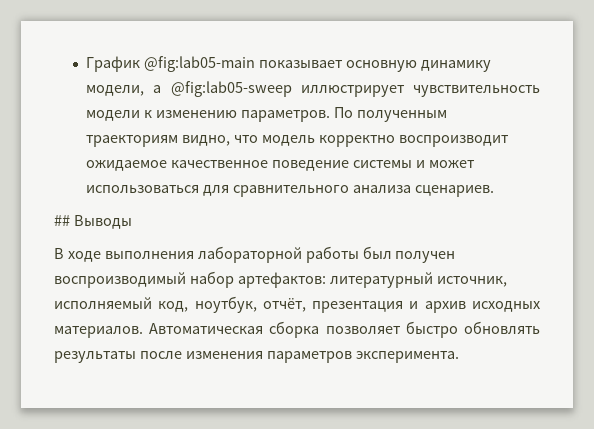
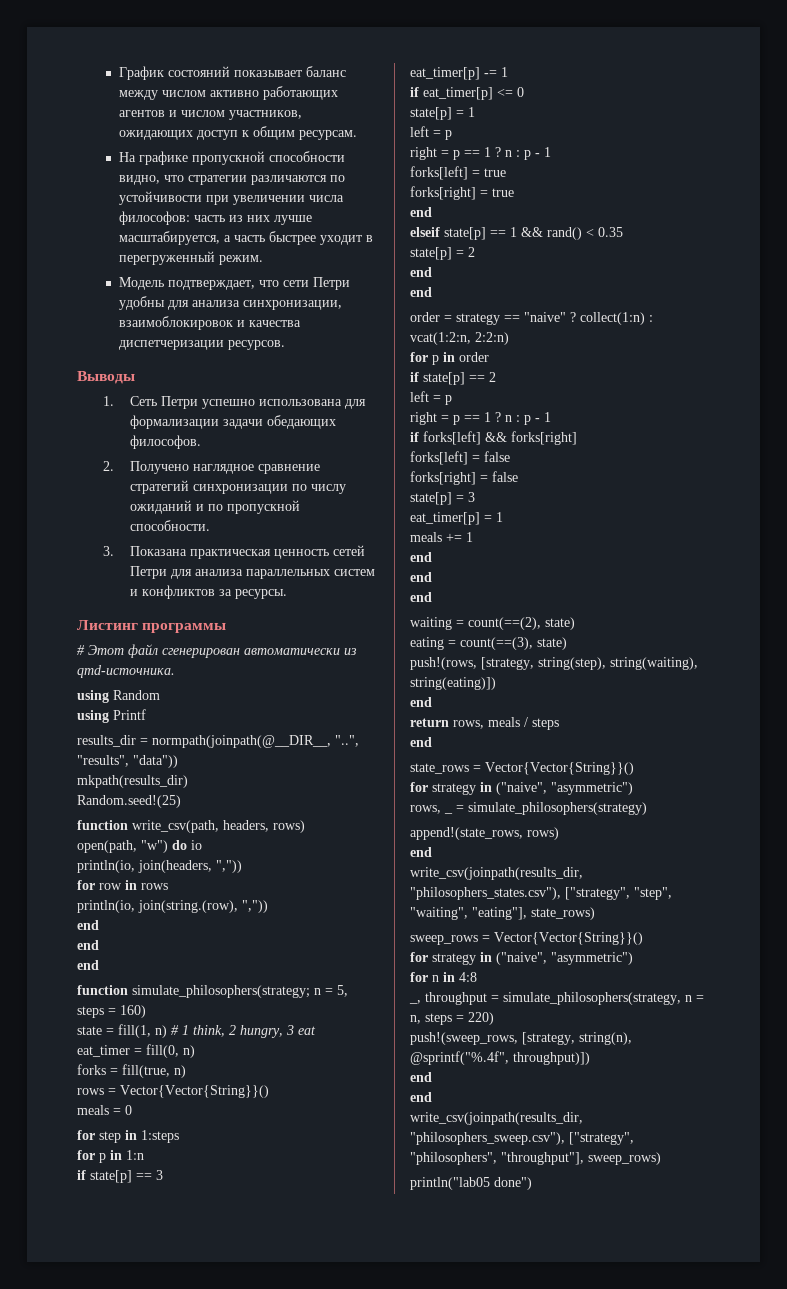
[144,56,491,72] [86,81,540,97] [86,107,447,122] [86,135,509,147] [86,160,475,171] [86,185,494,197] [54,215,132,229] [54,246,456,263] [54,271,507,288] [54,296,540,313] [54,321,540,338] [54,351,459,363] @fig:lab05-main показывает основную динамику модели, а @fig:lab05-sweep иллюстрирует чувствительность модели к изменению параметров. По полученным траекториям видно, что модель корректно воспроизводит ожидаемое качественное поведение системы и может использоваться для сравнительного анализа сценариев. // ## Выводы // В ходе выполнения лабораторной работы был получен воспроизводимый набор артефактов: литературный источник, исполняемый код, ноутбук, отчёт, презентация и архив исходных материалов. Автоматическая сборка позволяет быстро обновлять результаты после изменения параметров эксперимента. -> [167,66,346,77] [118,86,338,100] [118,110,302,120] [118,126,357,140] [118,151,345,165] [118,175,345,185] [118,191,344,205] [118,211,312,225] [118,231,373,245] [118,251,263,265] [118,277,350,290] [118,296,342,310] [118,316,301,330] [118,340,285,350] [77,371,135,384] [103,396,366,409] [129,415,336,429] [129,435,201,449] [103,461,320,474] [129,480,346,494] [129,500,300,514] [129,520,210,531] [103,545,365,559] [129,566,375,579] [129,585,287,599] [77,620,227,633] [77,644,357,658] [77,665,175,678] [77,690,160,703] [77,709,146,723] [77,735,359,748] [77,755,178,768] [77,775,188,788] [77,795,181,808] [77,820,305,833] [77,840,202,853] [77,860,242,873] [77,880,168,890] [77,900,268,913] [77,920,99,930] [77,940,99,950] [77,960,99,970] [77,985,348,998] [77,1005,146,1018] [77,1024,316,1038] [77,1044,195,1058] [77,1064,186,1078] [77,1085,269,1098] [77,1105,132,1115] [77,1130,179,1143] [77,1150,144,1163] [77,1170,163,1183] [410,67,508,80] [410,87,524,100] [410,107,475,120] [410,126,452,140] [410,147,551,160] [410,166,506,180] [410,186,514,200] [410,207,432,217] [410,227,623,240] [410,247,475,260] [410,267,432,277] [410,287,432,297] [410,312,653,325] [410,332,509,345] [410,352,489,365] [410,372,496,385] [410,391,452,405] [410,412,551,425] [410,431,577,445] [410,451,510,465] [410,471,518,485] [410,492,475,505] [410,512,503,525] [410,532,473,542] [410,552,432,562] [410,572,432,582] [410,592,432,602] [410,617,575,630] [410,637,567,650] [410,657,698,670] [410,677,496,690] [410,697,432,707] [410,717,559,730] [410,737,432,747] [410,762,634,775] [410,782,633,795] [410,805,453,814] [456,802,647,815] [410,827,559,840] [410,847,432,857] [410,867,583,880] [410,887,672,900] [410,907,595,920] [410,932,643,945] [410,952,633,965] [410,972,477,982] [409,992,704,1005] [410,1012,494,1025] [410,1032,632,1045] [410,1051,590,1065] [410,1072,432,1082] [410,1092,432,1102] [410,1112,583,1125] [410,1132,634,1145] [410,1152,661,1165] [410,1177,532,1190] состояний показывает баланс между числом активно работающих агентов и числом участников, ожидающих доступ к общим ресурсам. // На графике пропускной способности видно, что стратегии различаются по устойчивости при увеличении числа философов: часть из них лучше масштабируется, а часть быстрее уходит в перегруженный режим. // Модель подтверждает, что сети Петри удобны для анализа синхронизации, взаимоблокировок и качества диспетчеризации ресурсов. // Выводы // 1. Сеть Петри успешно использована для формализации задачи обедающих философов. // 2. Получено наглядное сравнение стратегий синхронизации по числу ожиданий и по пропускной способности. // 3. Показана практическая ценность сетей Петри для анализа параллельных систем и конфликтов за ресурсы. // Листинг программы // # Этот файл сгенерирован автоматически из qmd-источника. // using Random // using Printf // results_dir = normpath(joinpath(@__DIR__, "..", "results", "data")) // mkpath(results_dir) // Random.seed!(25) // function write_csv(path, headers, rows) // open(path, "w") do io // println(io, join(headers, ",")) // for row in rows // println(io, join(string.(row), ",")) // end // end // end // function simulate_philosophers(strategy; n = 5, steps = 160) // state = fill(1, n) # 1 think, 2 hungry, 3 eat // eat_timer = fill(0, n) // forks = fill(true, n) // rows = Vector{Vector{String}}() // meals = 0 // for step in 1:steps // for p in 1:n // if state[p] == 3 // eat_timer[p] -= 1 // if eat_timer[p] <= 0 // state[p] = 1 // left = p // right = p == 1 ? n : p - 1 // forks[left] = true // forks[right] = true // end // elseif state[p] == 1 && rand() < 0.35 // state[p] = 2 // end // end // order = strategy == "naive" ? collect(1:n) : vcat(1:2:n, 2:2:n) // for p in order // if state[p] == 2 // left = p // right = p == 1 ? n : p - 1 // if forks[left] && forks[right] // forks[left] = false // forks[right] = false // state[p] = 3 // eat_timer[p] = 1 // meals += 1 // end // end // end // waiting = count(==(2), state) // eating = count(==(3), state) // push!(rows, [strategy, string(step), string(waiting), string(eating)]) // end // return rows, meals / steps // end // state_rows = Vector{Vector{String}}() // for strategy in ("naive", "asymmetric") // rows, _ = simulate_philosophers(strategy) // append!(state_rows, rows) // end // write_csv(joinpath(results_dir, "philosophers_states.csv"), ["strategy", "step", "waiting", "eating"], state_rows) // sweep_rows = Vector{Vector{String}}() // for strategy in ("naive", "asymmetric") // for n in 4:8 // _, throughput = simulate_philosophers(strategy, n = n, steps = 220) // push!(sweep_rows, [strategy, string(n), @sprintf("%.4f", throughput)]) // end // end // write_csv(joinpath(results_dir, "philosophers_sweep.csv"), ["strategy", "philosophers", "throughput"], sweep_rows) // println("lab05 done")

